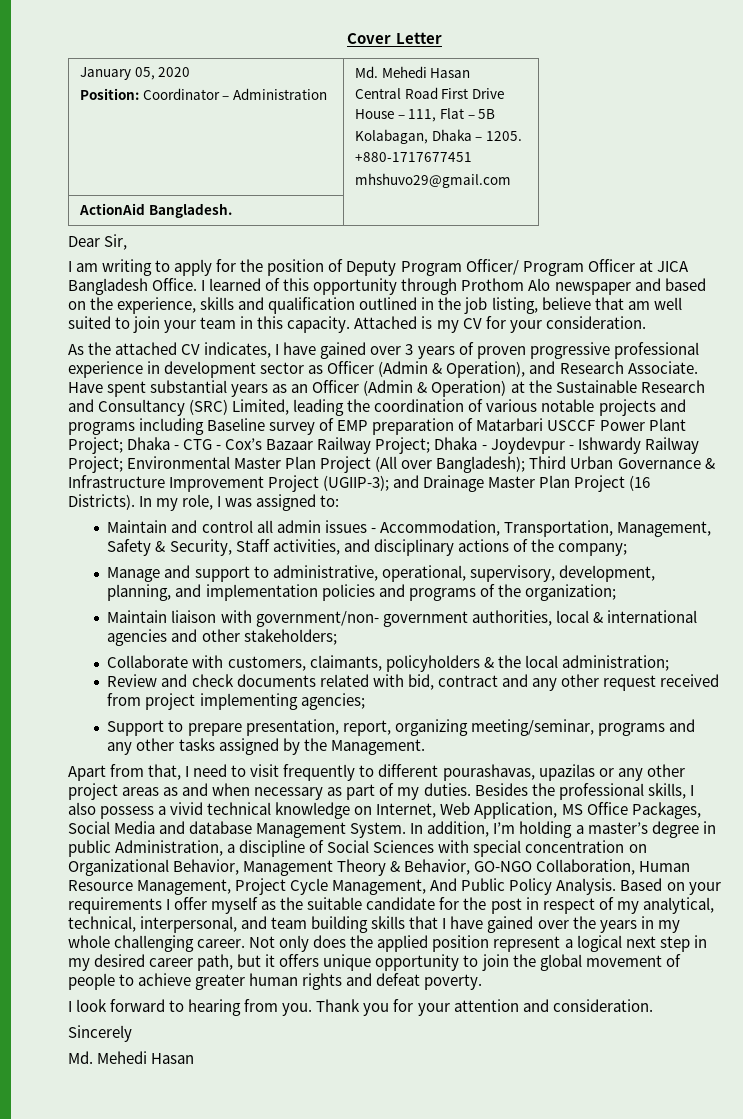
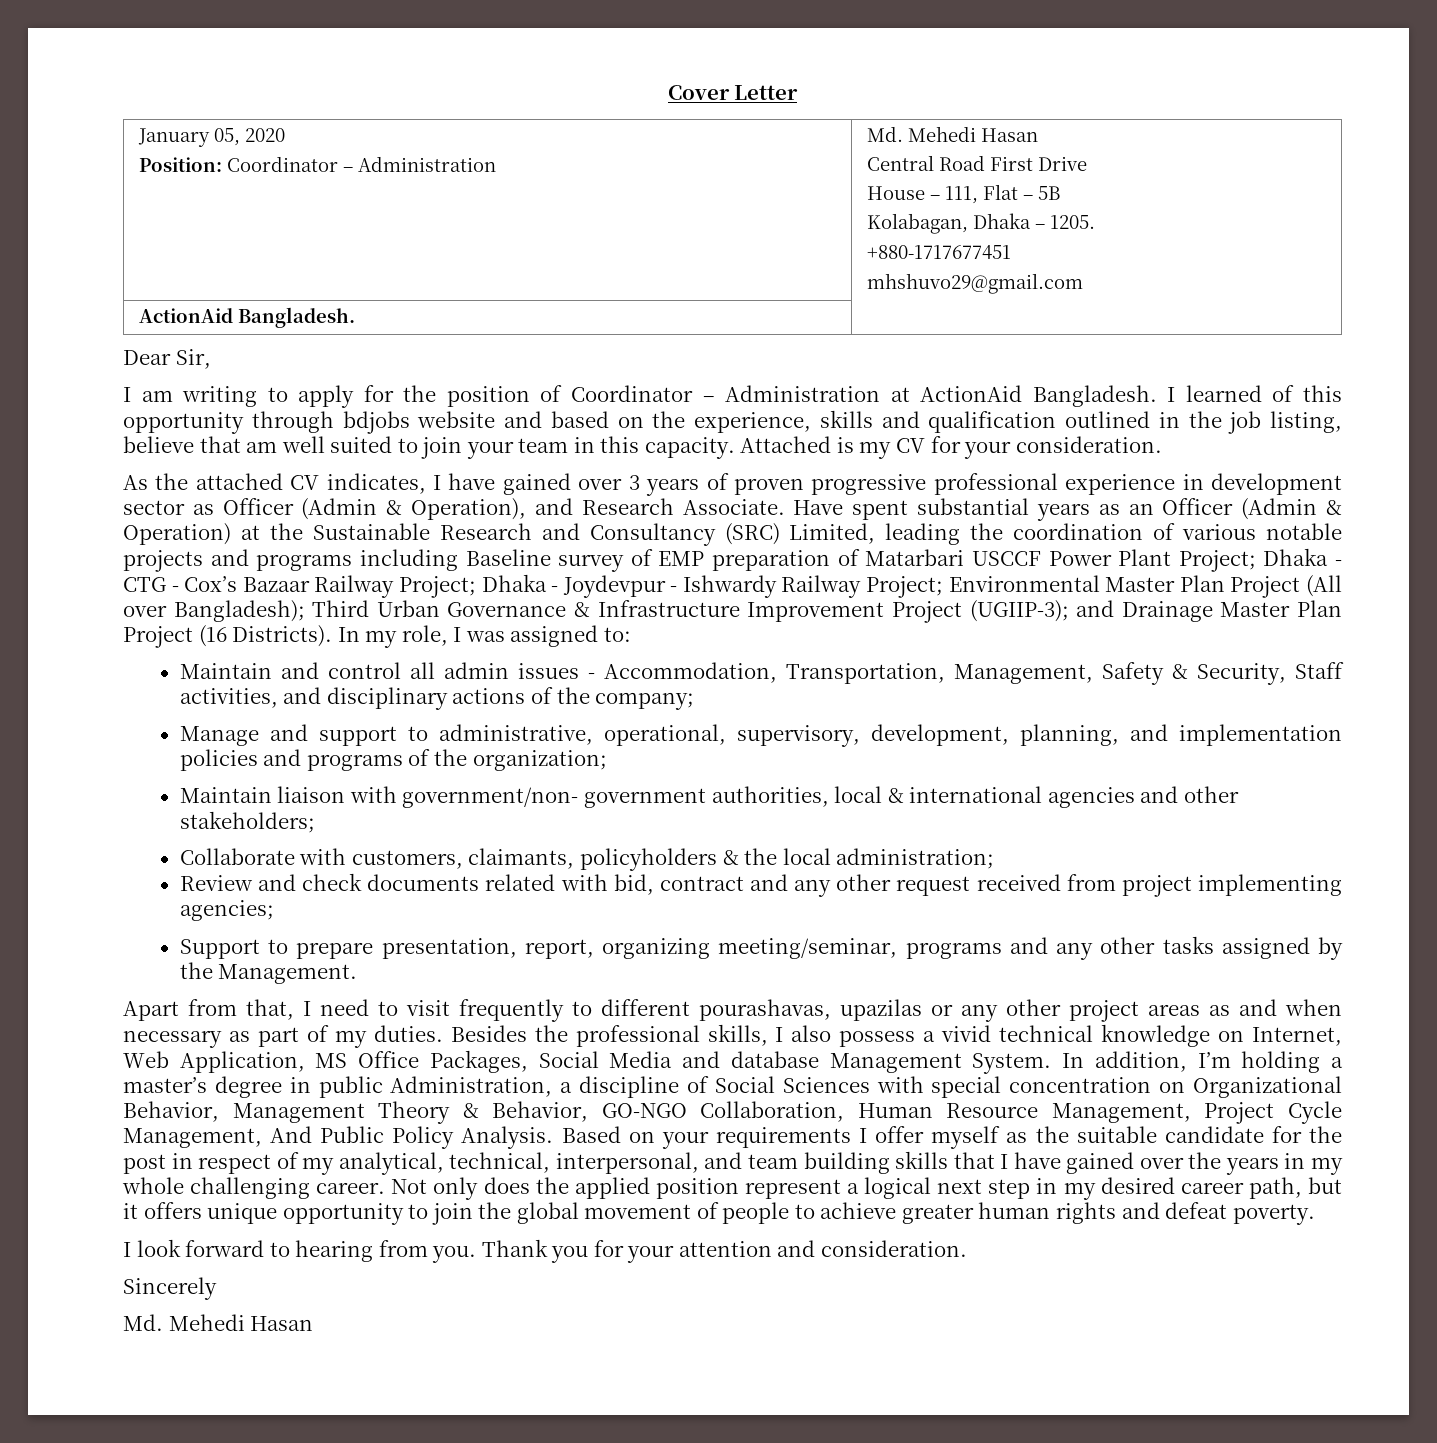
[346,259,689,276] [68,278,198,295] Deputy Program Officer/ Program Officer at JICA Bangladesh Office. -> [571,385,1157,407] Coordinator – Administration at ActionAid Bangladesh.
[461,278,631,295] Prothom Alo newspaper -> [342,411,496,434] bdjobs website

